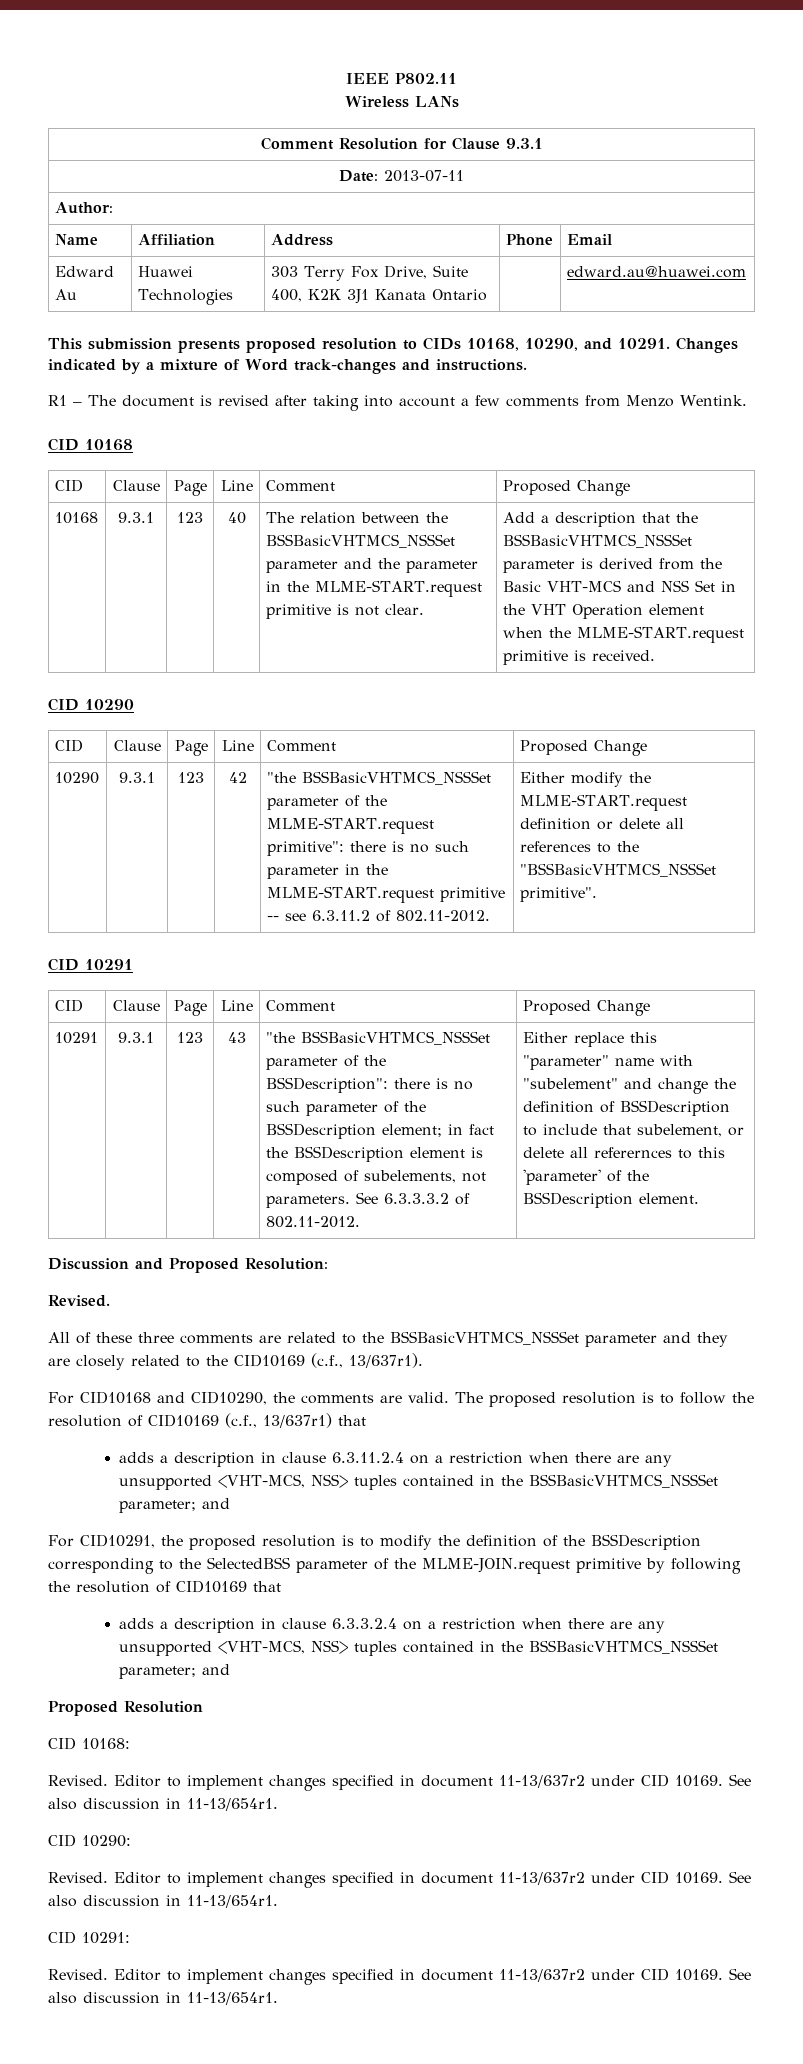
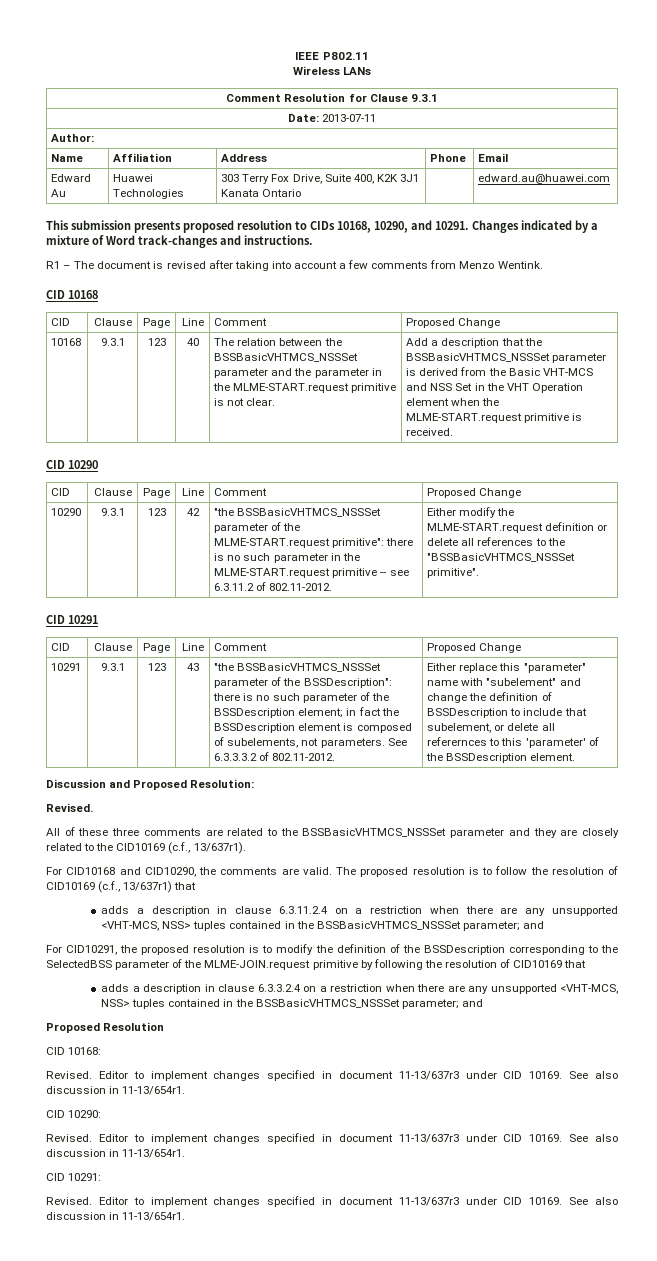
[499,1775,585,1788] 11-13/637r2 -> [398,1071,459,1080] 11-13/637r3
[499,1872,585,1885] 11-13/637r2 -> [398,1134,459,1143] 11-13/637r3
[499,1969,585,1982] 11-13/637r2 -> [398,1197,459,1206] 11-13/637r3

